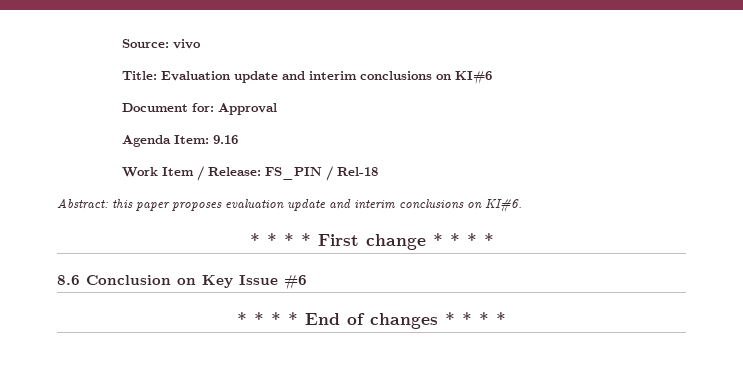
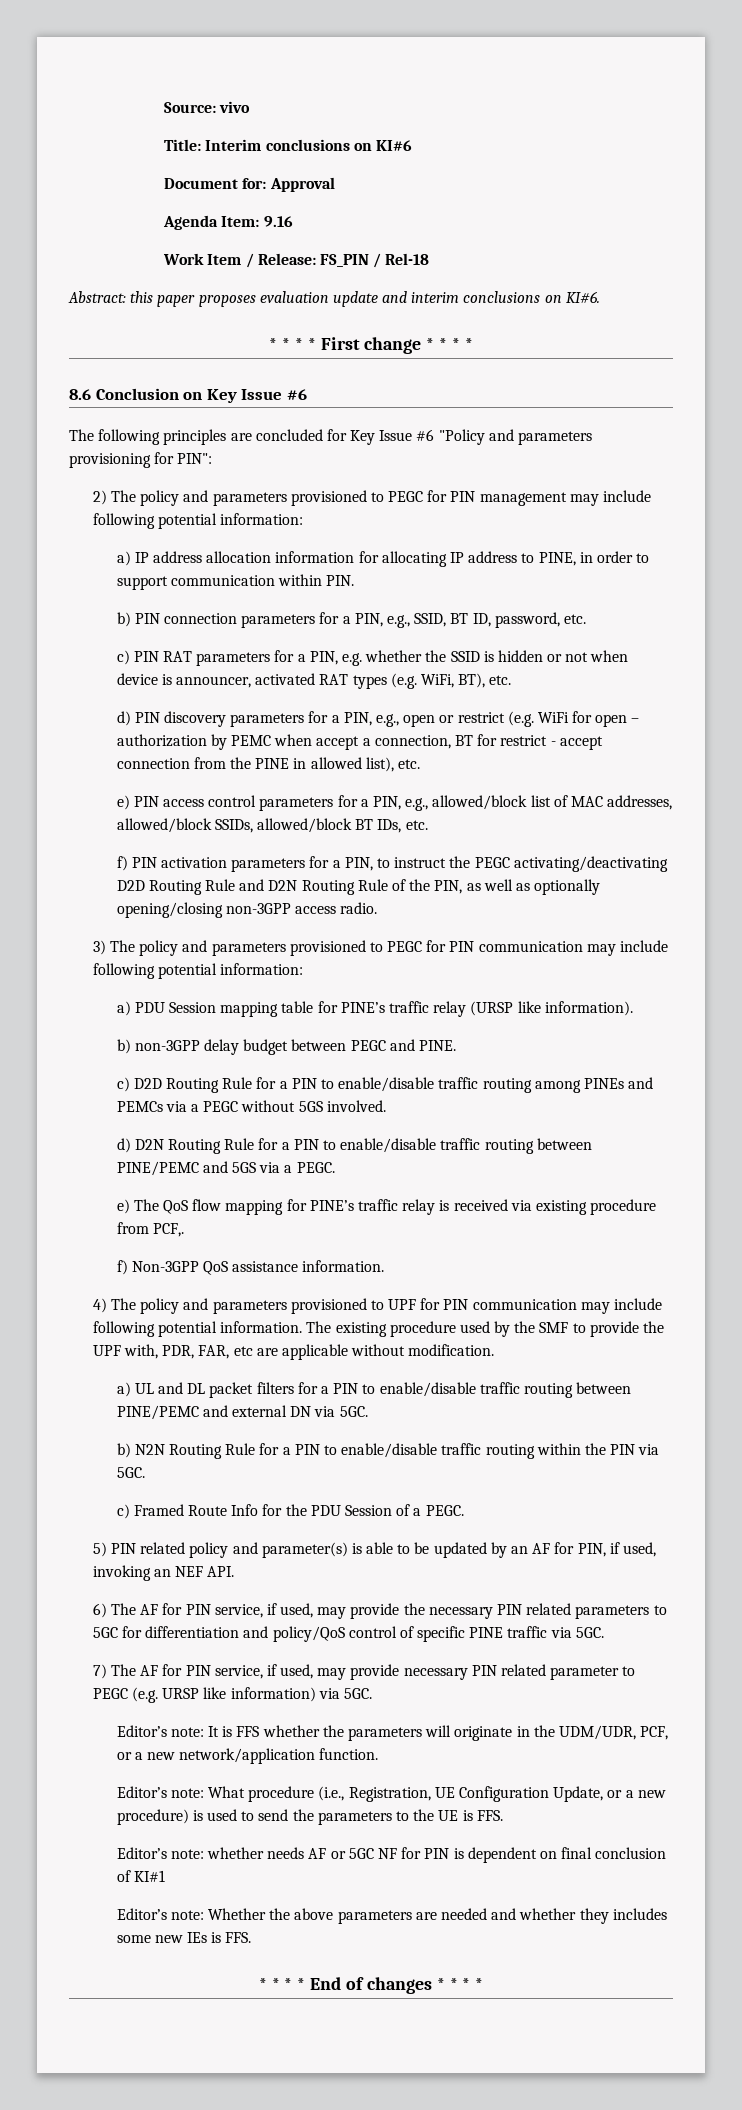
[160,71,357,83] Evaluation update and interim -> [205,139,262,151] Interim
(307, 282) none -> [69,429,593,445] [69,452,213,468] [92,490,652,506] [92,513,304,529] [116,551,650,567] [116,574,355,590] [116,612,586,628] [116,650,629,666] [116,673,512,689] [116,711,640,727] [116,734,603,750] [116,757,420,772] [116,795,673,811] [116,818,428,833] [116,856,668,872] [116,879,601,895] [116,902,378,918] [92,940,669,956] [92,963,304,979] [116,1001,633,1017] [116,1039,456,1055] [116,1077,654,1093] [116,1100,386,1112] [116,1138,592,1154] [116,1161,335,1176] [116,1199,657,1215] [116,1222,184,1237] [116,1260,385,1275] [92,1298,663,1314] [92,1321,665,1337] [92,1344,495,1360] [116,1382,632,1398] [116,1405,368,1420] [116,1443,660,1459] [116,1467,145,1478] [116,1504,464,1519] [92,1542,656,1558] [92,1565,235,1581] [92,1603,667,1619] [92,1626,604,1642] [92,1664,636,1680] [92,1687,372,1703] [116,1725,669,1741] [116,1748,379,1764] [116,1786,666,1802] [116,1809,503,1825] [116,1847,667,1863] [116,1870,165,1882] [116,1908,667,1924] [116,1932,252,1943] // The following principles are concluded for Key Issue #6 "Policy and parameters provisioning for PIN": // 2) The policy and parameters provisioned to PEGC for PIN management may include following potential information: // a) IP address allocation information for allocating IP address to PINE, in order to support communication within PIN. // b) PIN connection parameters for a PIN, e.g., SSID, BT ID, password, etc. // c) PIN RAT parameters for a PIN, e.g. whether the SSID is hidden or not when device is announcer, activated RAT types (e.g. WiFi, BT), etc. // d) PIN discovery parameters for a PIN, e.g., open or restrict (e.g. WiFi for open – authorization by PEMC when accept a connection, BT for restrict - accept connection from the PINE in allowed list), etc. // e) PIN access control parameters for a PIN, e.g., allowed/block list of MAC addresses, allowed/block SSIDs, allowed/block BT IDs, etc. // f) PIN activation parameters for a PIN, to instruct the PEGC activating/deactivating D2D Routing Rule and D2N Routing Rule of the PIN, as well as optionally opening/closing non-3GPP access radio. // 3) The policy and parameters provisioned to PEGC for PIN communication may include following potential information: // a) PDU Session mapping table for PINE’s traffic relay (URSP like information). // b) non-3GPP delay budget between PEGC and PINE. // c) D2D Routing Rule for a PIN to enable/disable traffic routing among PINEs and PEMCs via a PEGC without 5GS involved. // d) D2N Routing Rule for a PIN to enable/disable traffic routing between PINE/PEMC and 5GS via a PEGC. // e) The QoS flow mapping for PINE’s traffic relay is received via existing procedure from PCF,. // f) Non-3GPP QoS assistance information. // 4) The policy and parameters provisioned to UPF for PIN communication may include following potential information. The existing procedure used by the SMF to provide the UPF with, PDR, FAR, etc are applicable without modification. // a) UL and DL packet filters for a PIN to enable/disable traffic routing between PINE/PEMC and external DN via 5GC. // b) N2N Routing Rule for a PIN to enable/disable traffic routing within the PIN via 5GC. // c) Framed Route Info for the PDU Session of a PEGC. // 5) PIN related policy and parameter(s) is able to be updated by an AF for PIN, if used, invoking an NEF API. // 6) The AF for PIN service, if used, may provide the necessary PIN related parameters to 5GC for differentiation and policy/QoS control of specific PINE traffic via 5GC. // 7) The AF for PIN service, if used, may provide necessary PIN related parameter to PEGC (e.g. URSP like information) via 5GC. // Editor’s note: It is FFS whether the parameters will originate in the UDM/UDR, PCF, or a new network/application function. // Editor’s note: What procedure (i.e., Registration, UE Configuration Update, or a new procedure) is used to send the parameters to the UE is FFS. // Editor’s note: whether needs AF or 5GC NF for PIN is dependent on final conclusion of KI#1 // Editor’s note: Whether the above parameters are needed and whether they includes some new IEs is FFS.

